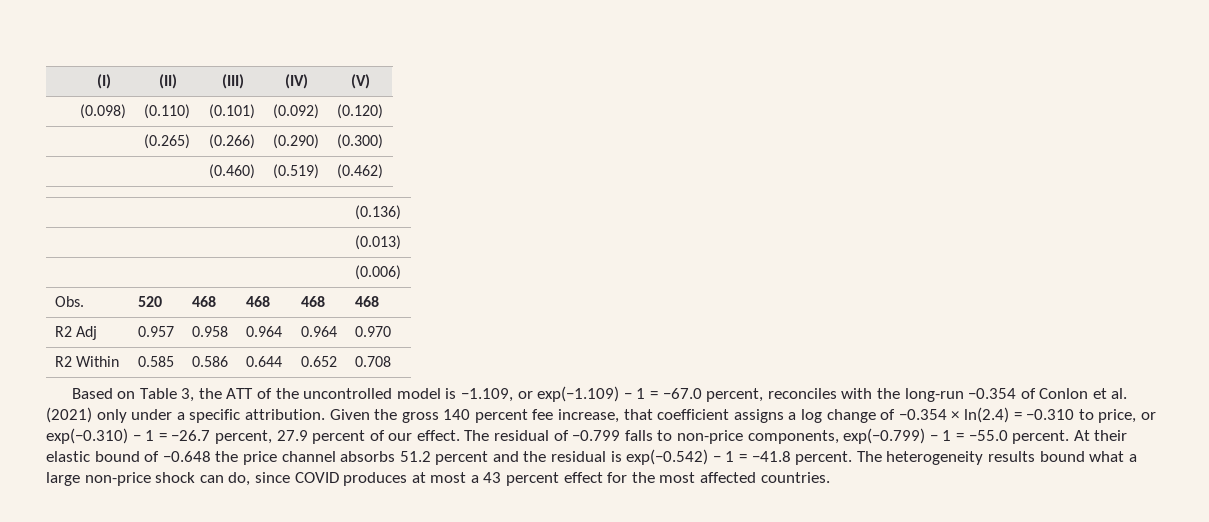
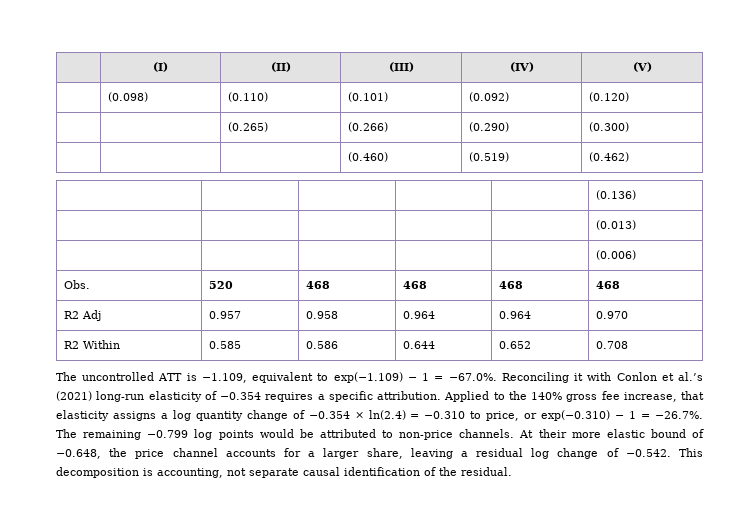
[71,386,1128,402] [46,407,528,423] Based on Table 3, the ATT of the uncontrolled model is −1.109, or exp(−1.109) − 1 = −67.0 percent, reconciles with the long-run −0.354 of Conlon et al. (2021) only under a specific attribution. Given the gross 140 percent -> [56,372,704,383] [56,391,598,402] The uncontrolled ATT is −1.109, equivalent to exp(−1.109) − 1 = −67.0%. Reconciling it with Conlon et al.’s (2021) long-run elasticity of −0.354 requires a specific attribution. Applied to the 140% gross
[657,409,730,420] coefficient -> [56,410,109,421] elasticity
(823, 416) none -> [195,411,243,421] quantity
[171,428,1070,444] −26.7 percent, 27.9 percent of our effect. The residual of −0.799 falls to non-price components, exp(−0.799) − 1 = −55.0 percent. -> [655,411,704,419] [56,429,515,440] −26.7%. The remaining −0.799 log points would be attributed to non-price channels.
(1128, 435) none -> [571,432,601,438] more
[162,451,211,462] −0.648 -> [56,449,101,459] −0.648,
[340,449,1137,465] [46,472,830,486] absorbs 51.2 percent and the residual is exp(−0.542) − 1 = −41.8 percent. The heterogeneity results bound what a large non-price shock can do, since COVID produces at most a 43 percent effect for the most affected countries. -> [225,448,703,459] [56,467,512,478] accounts for a larger share, leaving a residual log change of −0.542. This decomposition is accounting, not separate causal identification of the residual.

